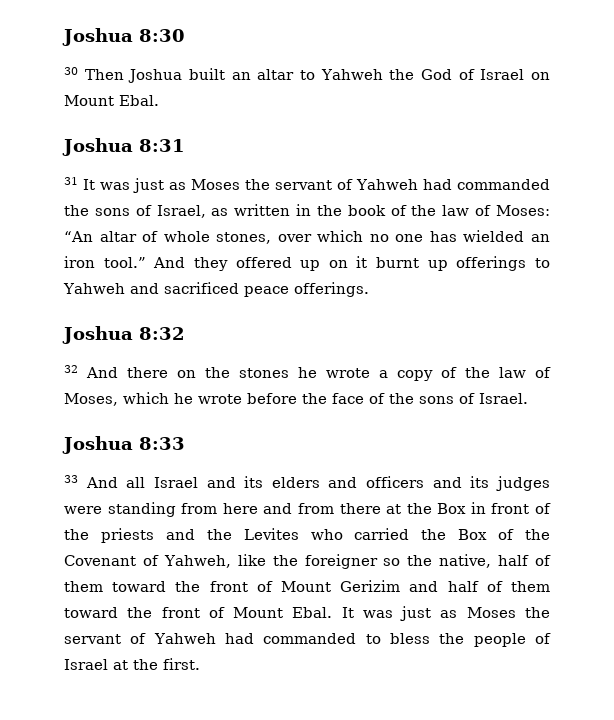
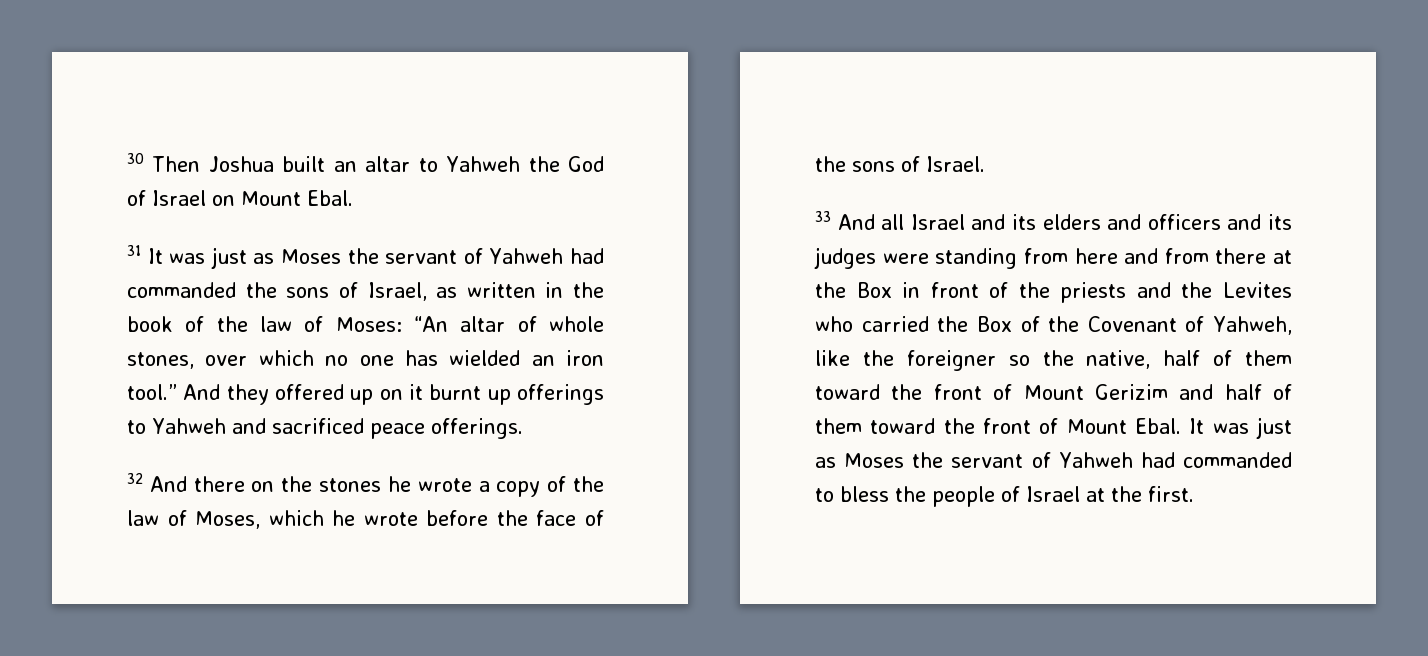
[62,28,185,46] Joshua 8:30 // -> (127, 158) none
[62,138,185,156] // Joshua 8:31 -> (353, 198) none
[62,326,185,344] // Joshua 8:32 -> (523, 428) none
[62,436,185,454] // Joshua 8:33 -> (985, 164) none

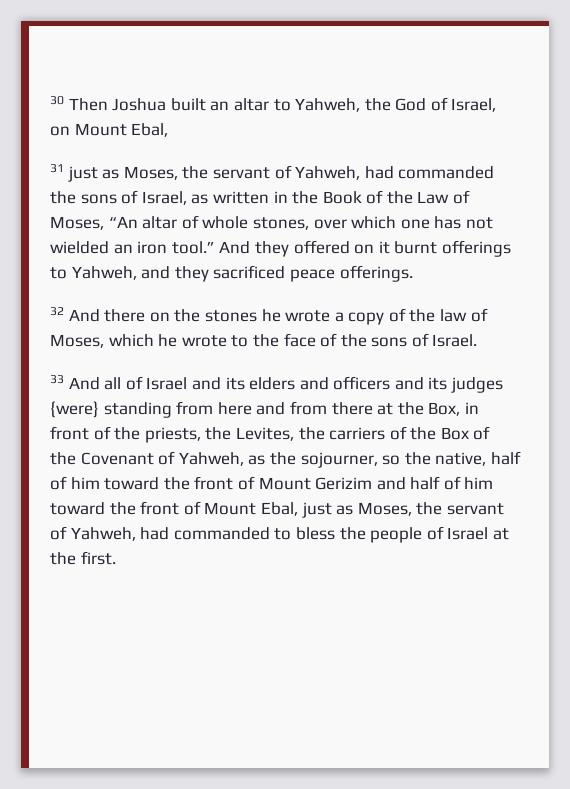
[446,156,521,172] Yahweh -> [295,98,361,112] Yahweh,
[152,190,206,206] Israel -> [451,98,497,112] Israel,
[307,190,353,206] Ebal. -> [131,123,169,137] Ebal,
[147,247,564,269] It was just as Moses the servant of Yahweh -> [67,165,361,182] just as Moses, the servant of Yahweh,
[127,316,402,332] book of the law of Moses: -> [322,190,471,204] [50,216,104,230] Book of the Law of Moses,
[325,355,349,366] no -> (397, 222) none
(438, 358) none -> [465,217,493,229] not
[350,389,374,405] up -> (350, 247) none
[487,389,511,405] up -> (438, 247) none
[152,418,266,434] Yahweh and -> [71,266,209,282] Yahweh, and they
[426,510,489,526] before -> [231,335,249,347] to
(905, 222) none -> [125,376,143,390] of
[882,253,929,264] were -> [50,401,99,418] {were}
[856,282,892,298] Box -> [428,402,461,416] Box,
[1060,282,1292,303] [815,316,929,332] priests and the Levites who carried -> [144,426,407,443] priests, the Levites, the carriers of
[815,350,996,371] like the foreigner -> [248,452,378,468] as the sojourner,
[1245,350,1292,366] them -> [70,477,100,489] him
[815,417,1292,439] [815,452,1133,468] them toward the front of Mount Ebal. It was just as Moses the servant of Yahweh -> [464,477,494,489] [50,501,504,518] [50,526,136,541] him toward the front of Mount Ebal, just as Moses, the servant of Yahweh,

